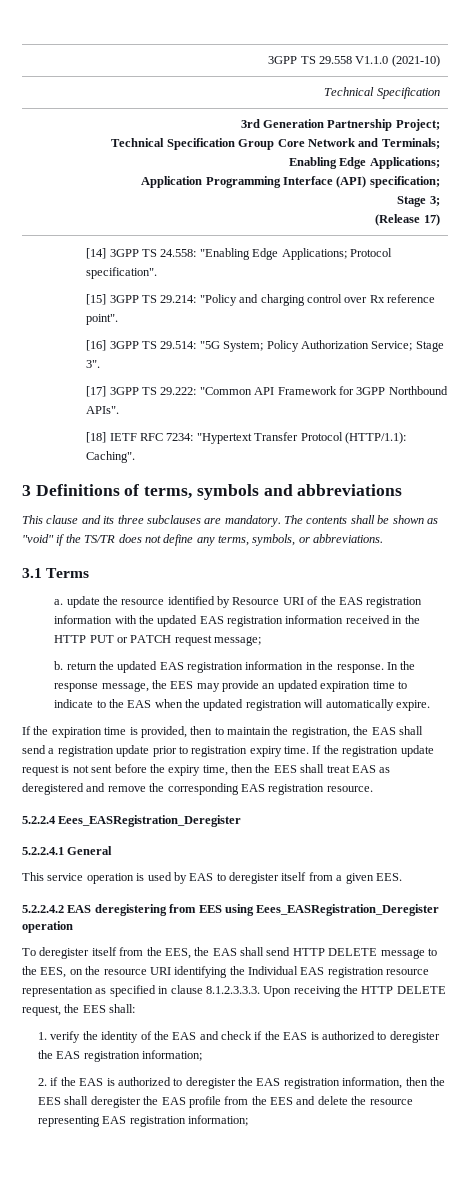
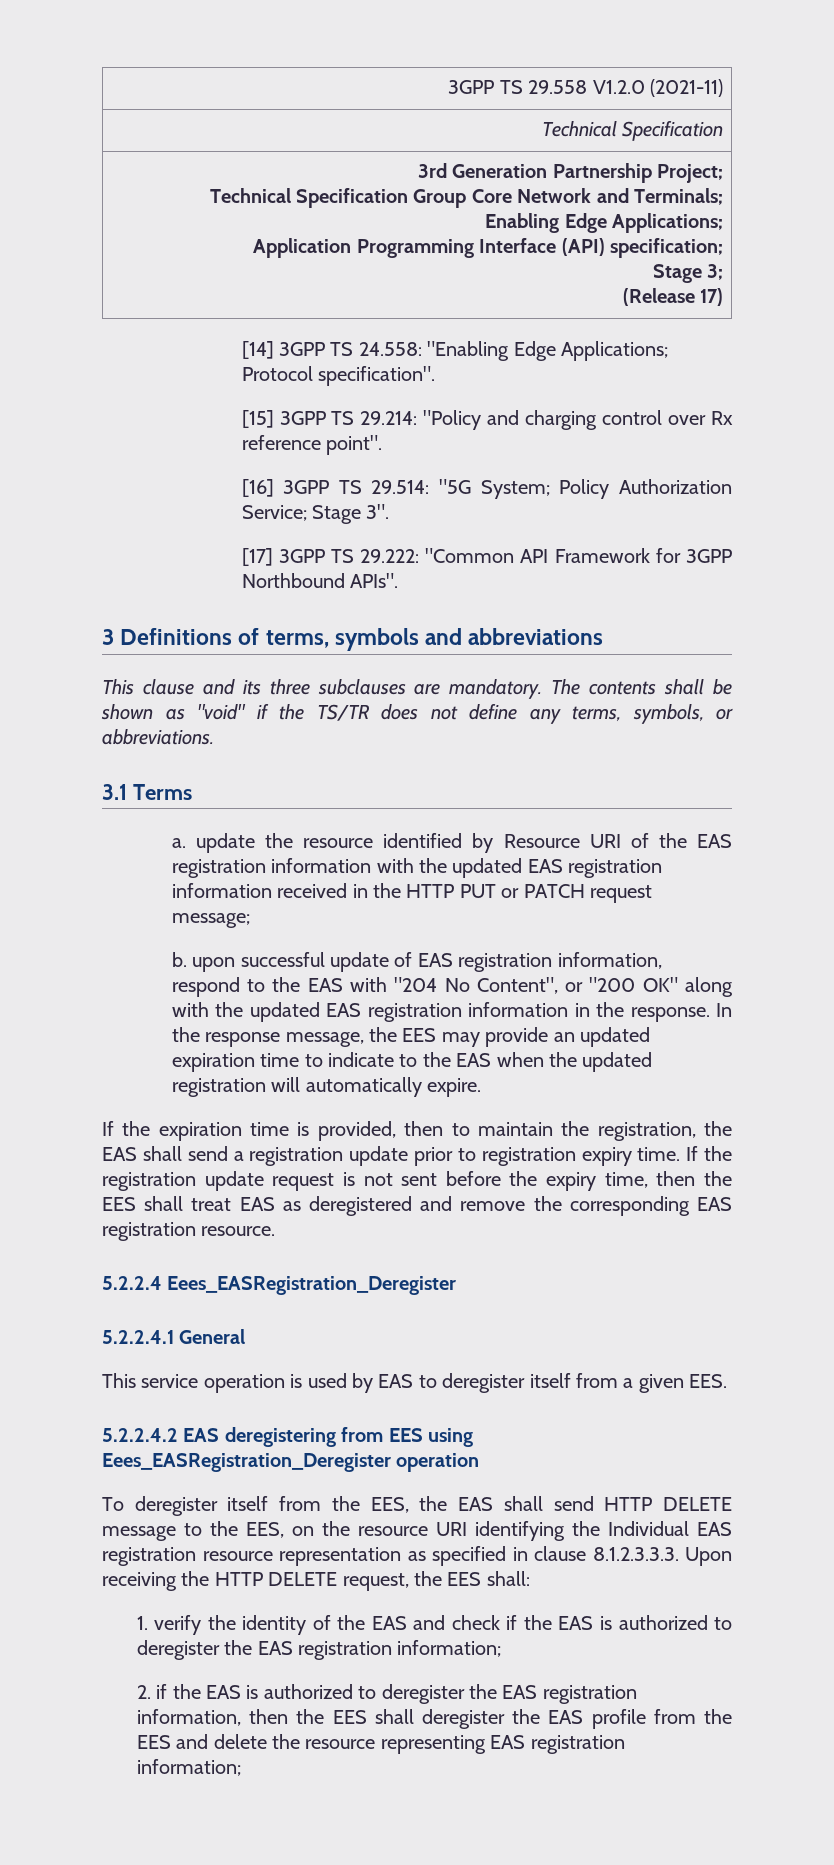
[355,55,440,67] V1.1.0 (2021-10) -> [592,79,723,97] V1.2.0 (2021-11)
[86,432,406,444] [86,451,136,463] // [18] IETF RFC 7234: "Hypertext Transfer Protocol (HTTP/1.1): Caching". -> (398, 580) none
[66,662,97,670] return -> [192,952,662,972] [171,977,733,997] [171,1002,209,1017] upon successful update of EAS registration information, respond to the EAS with "204 No Content", or "200 OK" along with

